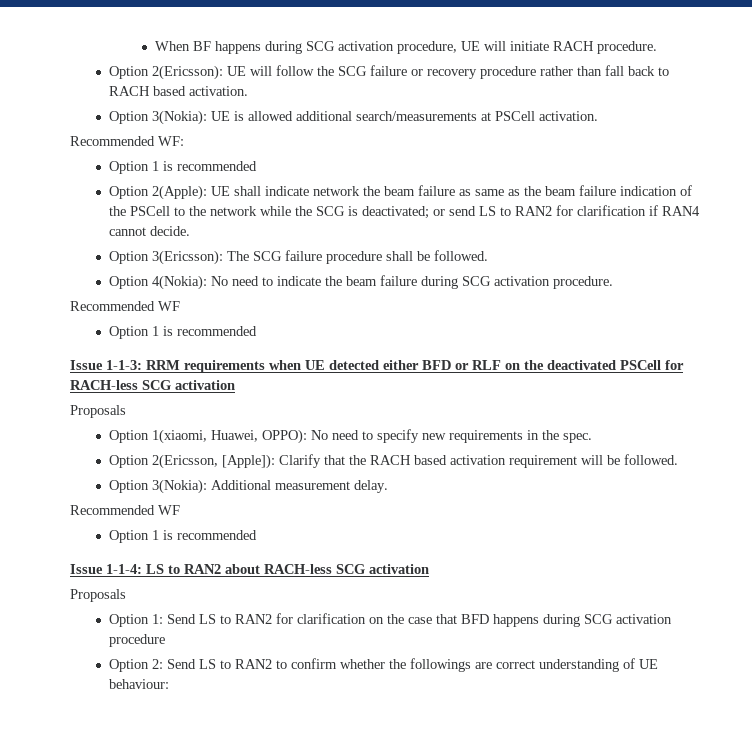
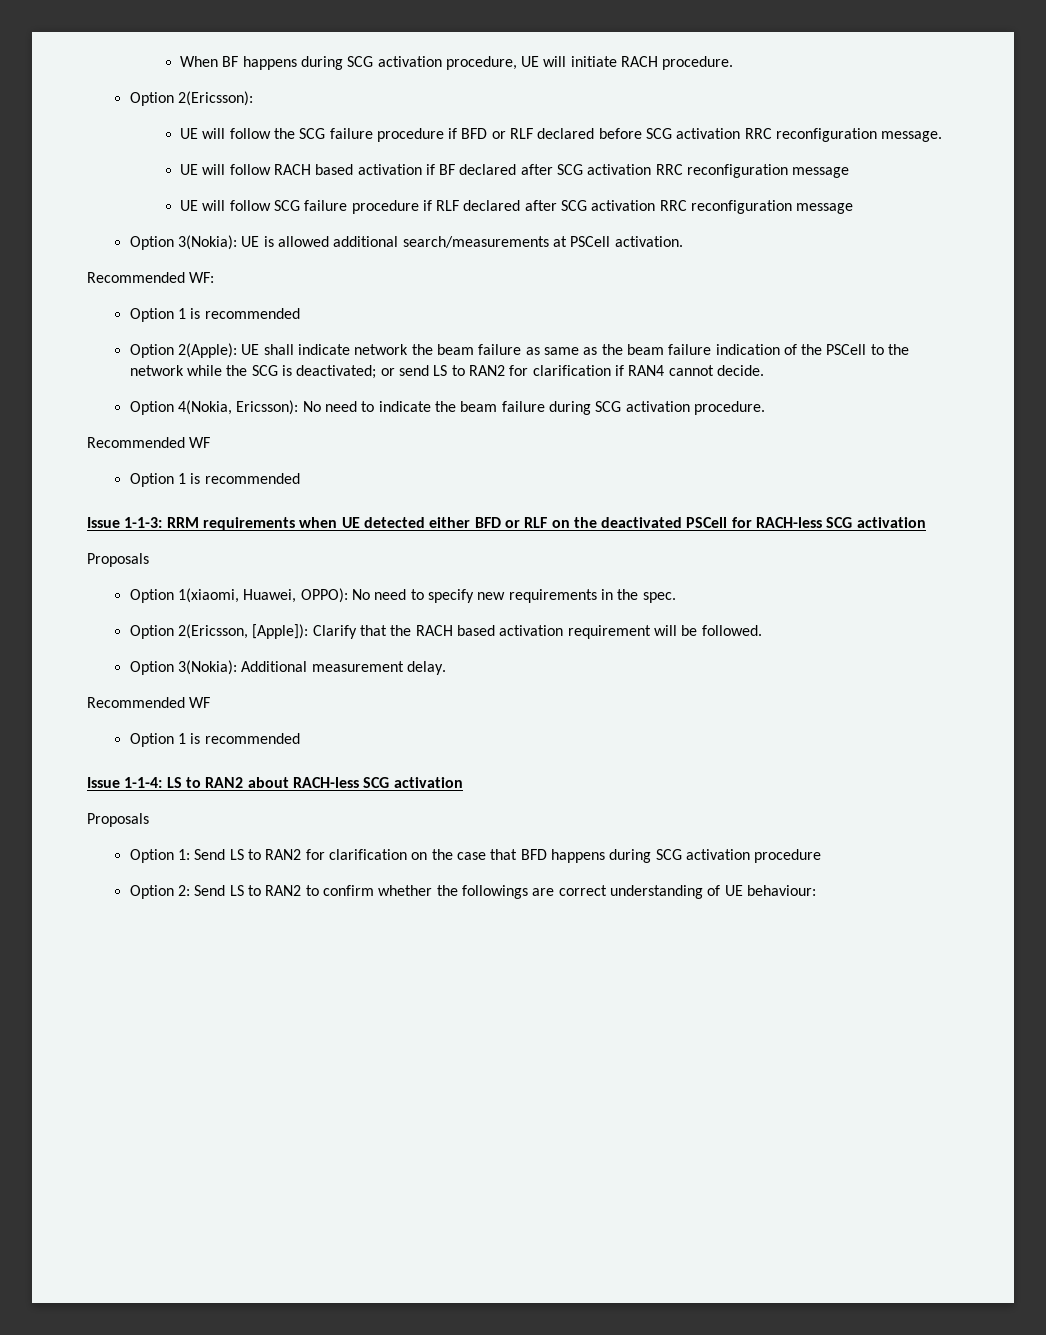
(223, 72) none -> (254, 98) //
[410,65,669,79] [108,86,248,96] or recovery procedure rather than fall back to RACH based activation. -> [376,128,943,142] [179,164,850,178] [179,200,854,214] procedure if BFD or RLF declared before SCG activation RRC reconfiguration message. // UE will follow RACH based activation if BF declared after SCG activation RRC reconfiguration message // UE will follow SCG failure procedure if RLF declared after SCG activation RRC reconfiguration message
[151,250,488,265] [108,275,207,290] 3(Ericsson): The SCG failure procedure shall be followed. // Option 4(Nokia): -> [178,400,299,415] 4(Nokia, Ericsson):

